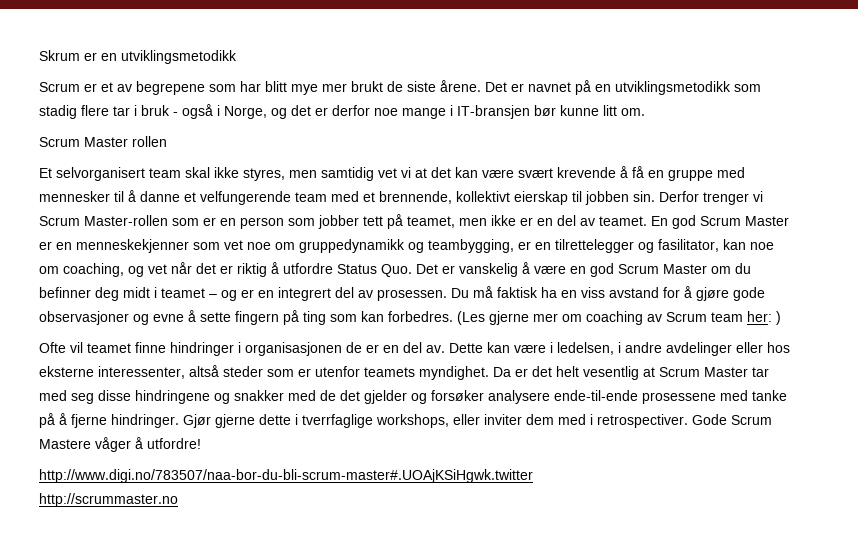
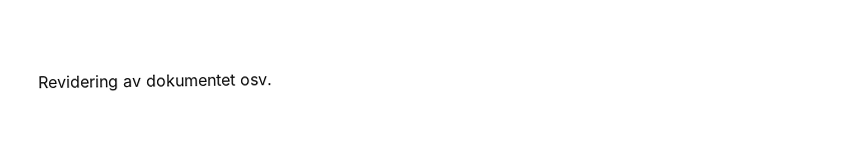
[39,50,237,64] [39,80,761,95] [39,104,645,119] [39,136,167,147] [39,166,745,181] [39,190,763,205] [39,214,789,229] [39,239,774,253] [39,262,751,277] [39,286,765,301] [39,310,781,325] [39,342,790,356] [39,365,769,380] [39,390,787,404] [39,413,772,428] [39,437,201,452] [39,469,533,483] [39,493,178,507] Skrum er en utviklingsmetodikk // Scrum er et av begrepene som har blitt mye mer brukt de siste årene. Det er navnet på en utviklingsmetodikk som stadig flere tar i bruk - også i Norge, og det er derfor noe mange i IT-bransjen bør kunne litt om. // Scrum Master rollen // Et selvorganisert team skal ikke styres, men samtidig vet vi at det kan være svært krevende å få en gruppe med mennesker til å danne et velfungerende team med et brennende, kollektivt eierskap til jobben sin. Derfor trenger vi Scrum Master-rollen som er en person som jobber tett på teamet, men ikke er en del av teamet. En god Scrum Master er en menneskekjenner som vet noe om gruppedynamikk og teambygging, er en tilrettelegger og fasilitator, kan noe om coaching, og vet når det er riktig å utfordre Status Quo. Det er vanskelig å være en god Scrum Master om du befinner deg midt i teamet – og er en integrert del av prosessen. Du må faktisk ha en viss avstand for å gjøre gode observasjoner og evne å sette fingern på ting som kan forbedres. (Les gjerne mer om coaching av Scrum team her: ) // Ofte vil teamet finne hindringer i organisasjonen de er en del av. Dette kan være i ledelsen, i andre avdelinger eller hos eksterne interessenter, altså steder som er utenfor teamets myndighet. Da er det helt vesentlig at Scrum Master tar med seg disse hindringene og snakker med de det gjelder og forsøker analysere ende-til-ende prosessene med tanke på å fjerne hindringer. Gjør gjerne dette i tverrfaglige workshops, eller inviter dem med i retrospectiver. Gode Scrum Mastere våger å utfordre! // http://www.digi.no/783507/naa-bor-du-bli-scrum-master#.UOAjKSiHgwk.twitter // http://scrummaster.no -> [38,73,273,93] Revidering av dokumentet osv.

